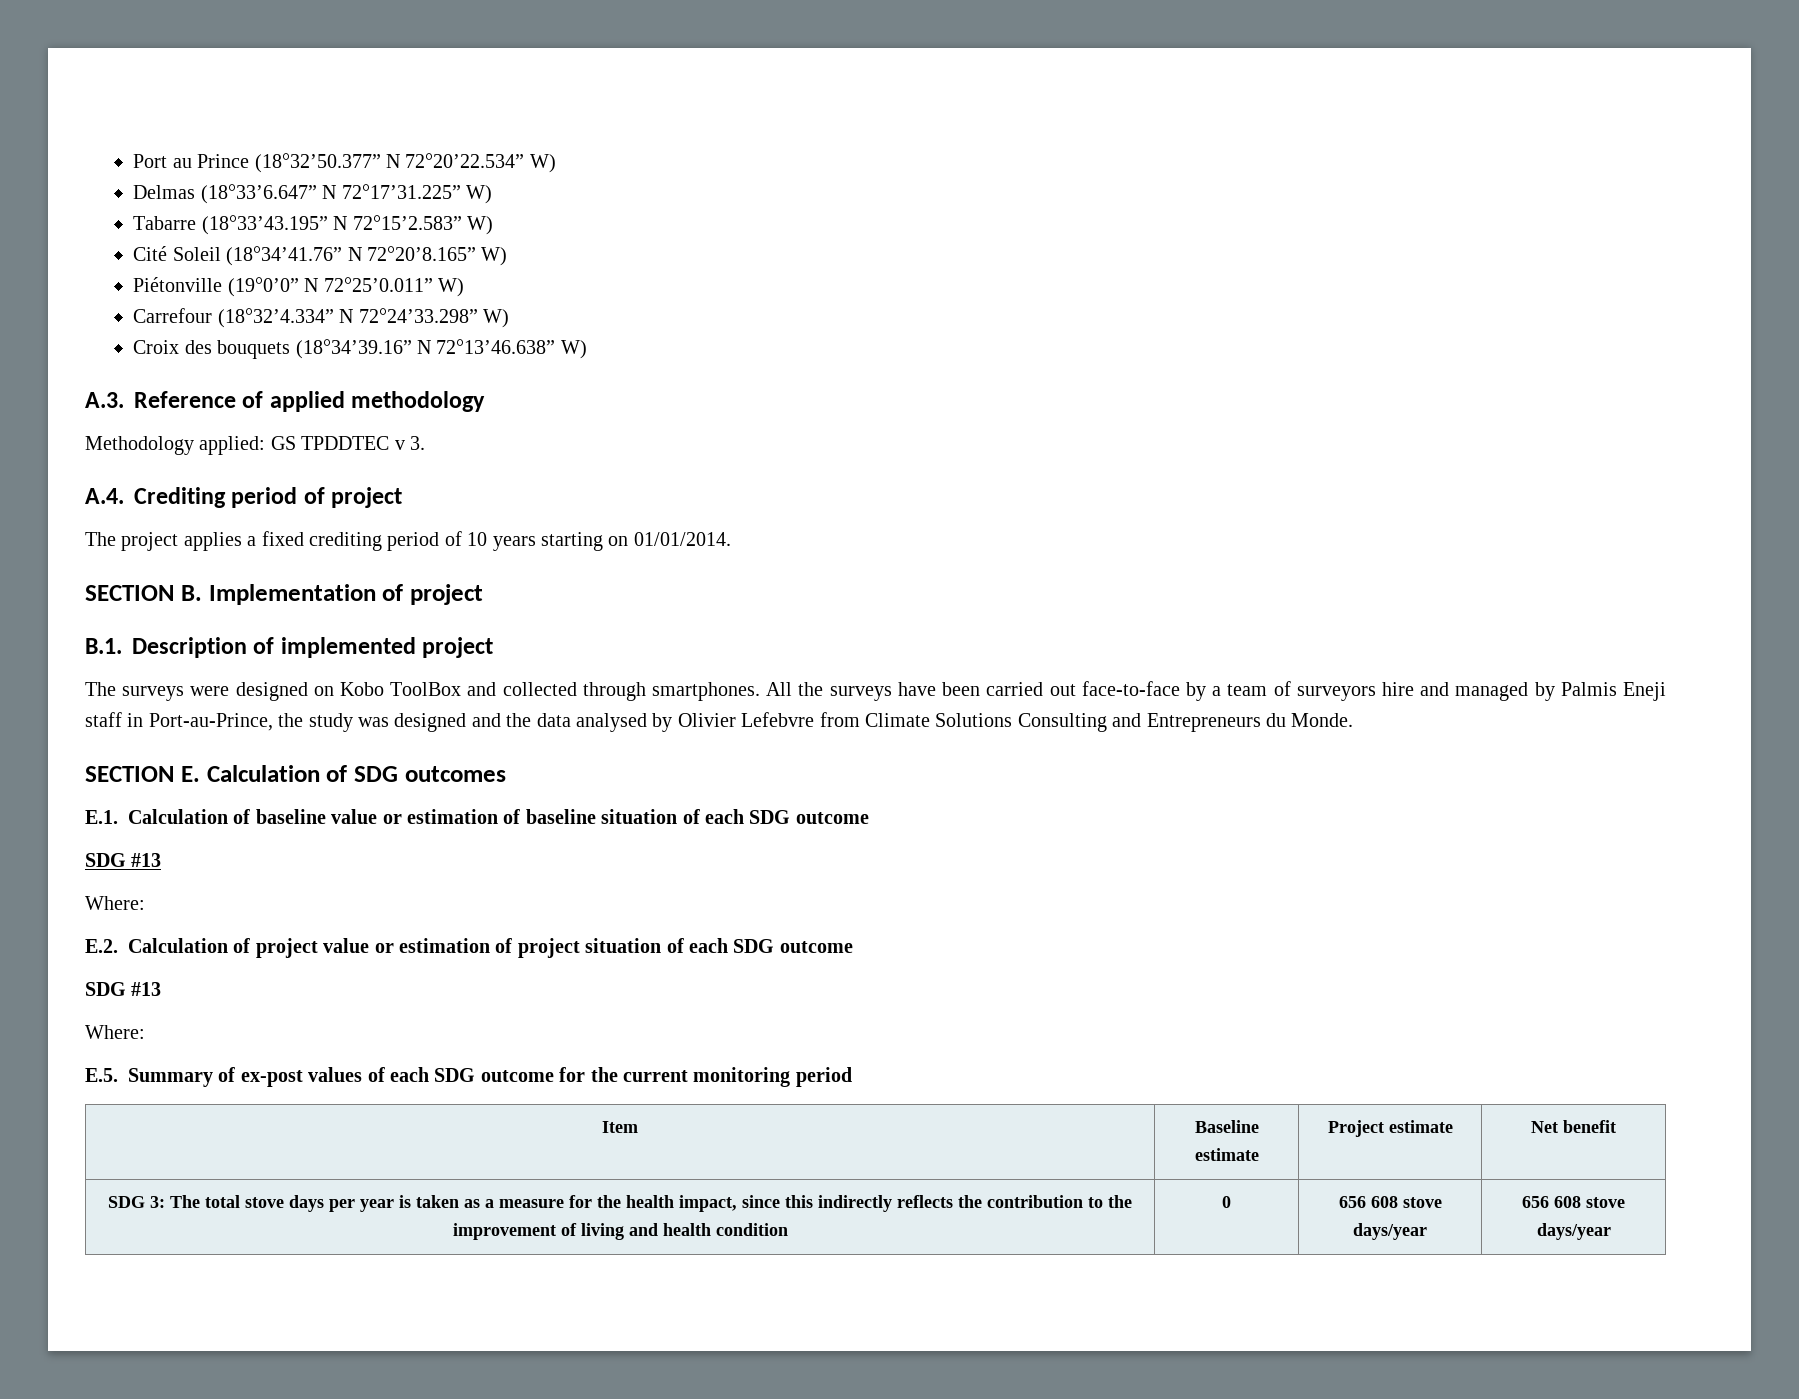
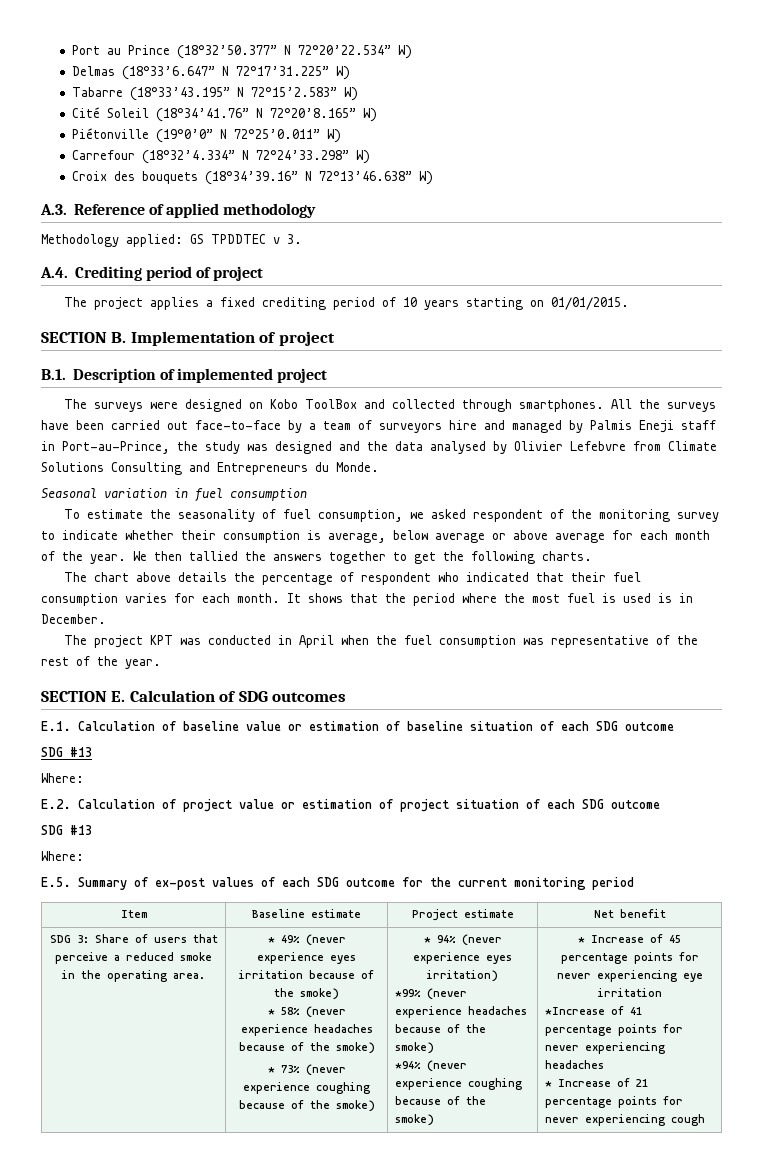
[633,532,731,546] 01/01/2014. -> [550,297,629,310] 01/01/2015.
(1354, 720) none -> [41,488,307,502] [63,509,719,522] [41,530,710,543] [41,551,592,564] [63,572,641,585] [41,593,693,606] [41,614,106,624] [63,635,698,648] [41,656,161,669] // Seasonal variation in fuel consumption // To estimate the seasonality of fuel consumption, we asked respondent of the monitoring survey to indicate whether their consumption is average, below average or above average for each month of the year. We then tallied the answers together to get the following charts. // The chart above details the percentage of respondent who indicated that their fuel consumption varies for each month. It shows that the period where the most fuel is used is in December. // The project KPT was conducted in April when the fuel consumption was representative of the rest of the year.
[169,1195,1132,1212] [452,1223,788,1240] [1222,1196,1231,1208] [1338,1196,1442,1208] [1353,1223,1427,1240] [1522,1196,1625,1208] [1536,1223,1611,1240] The total stove days per year is taken as a measure for the health impact, since this indirectly reflects the contribution to the improvement of living and health condition | 0 | 656 608 stove days/year | 656 608 stove days/year -> [94,934,218,943] [54,952,212,964] [61,970,205,982] [267,934,346,946] [257,952,356,964] [239,970,374,979] [274,988,339,1000] [267,1006,346,1018] [240,1024,373,1036] [238,1042,375,1054] [267,1064,346,1076] [243,1082,370,1094] [238,1100,375,1112] [423,934,502,946] [413,952,512,964] [427,970,498,982] [394,988,467,1000] [394,1006,527,1018] [394,1024,486,1033] [394,1042,434,1054] [394,1060,467,1072] [394,1078,522,1090] [394,1096,486,1105] [394,1114,434,1126] [578,934,681,943] [560,952,699,964] [556,970,703,982] [597,988,662,997] [544,1006,642,1015] [544,1024,683,1036] [544,1042,665,1054] [544,1060,604,1069] [544,1078,648,1087] [544,1096,683,1108] [544,1114,705,1126] Share of users that perceive a reduced smoke in the operating area. | * 49% (never experience eyes irritation because of the smoke) // * 58% (never experience headaches because of the smoke) // * 73% (never experience coughing because of the smoke) | * 94% (never experience eyes irritation) // *99% (never experience headaches because of the smoke) // *94% (never experience coughing because of the smoke) | * Increase of 45 percentage points for never experiencing eye irritation // *Increase of 41 percentage points for never experiencing headaches // * Increase of 21 percentage points for never experiencing cough

